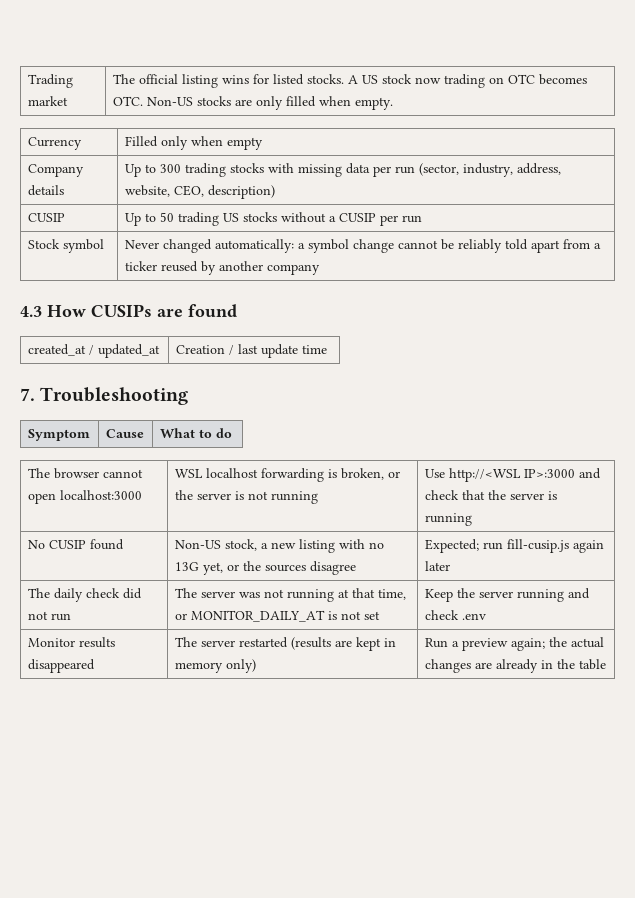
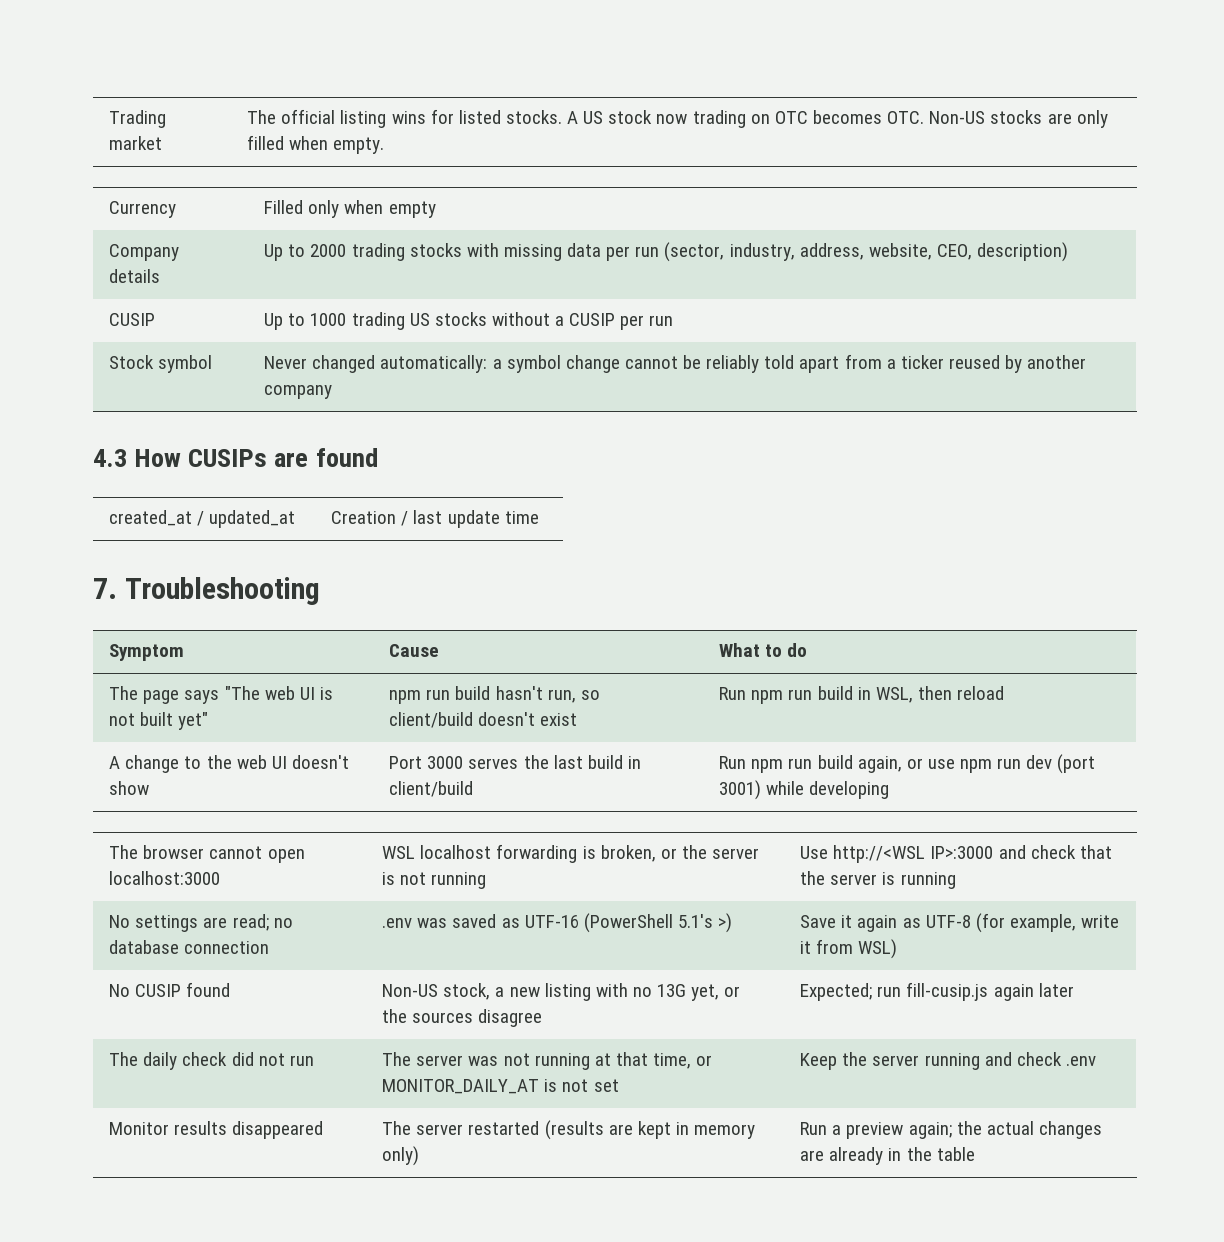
[159,164,181,173] 300 -> [310,244,347,257] 2000
[159,212,174,222] 50 -> [310,313,347,326] 1000
(232, 433) none -> [109,686,333,704] [109,712,209,730] [389,686,600,704] [389,712,578,728] [719,686,1005,704] [109,755,349,773] [109,781,150,795] [389,755,641,769] [389,781,474,797] [719,754,1096,774] [719,780,890,800] // The page says "The web UI is not built yet" | npm run build hasn't run, so client/build doesn't exist | Run npm run build in WSL, then reload // A change to the web UI doesn't show | Port 3000 serves the last build in client/build | Run npm run build again, or use npm run dev (port 3001) while developing
(472, 519) none -> [109,914,293,932] [109,940,270,954] [382,913,733,933] [800,913,1120,933] [800,939,898,959] // No settings are read; no database connection | .env was saved as UTF-16 (PowerShell 5.1's >) | Save it again as UTF-8 (for example, write it from WSL)

